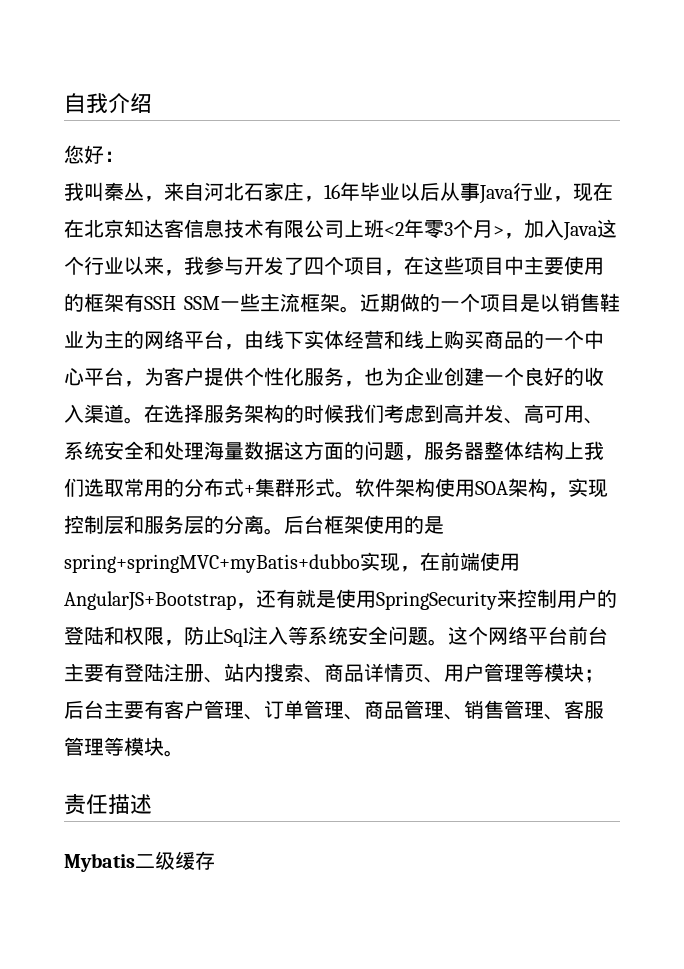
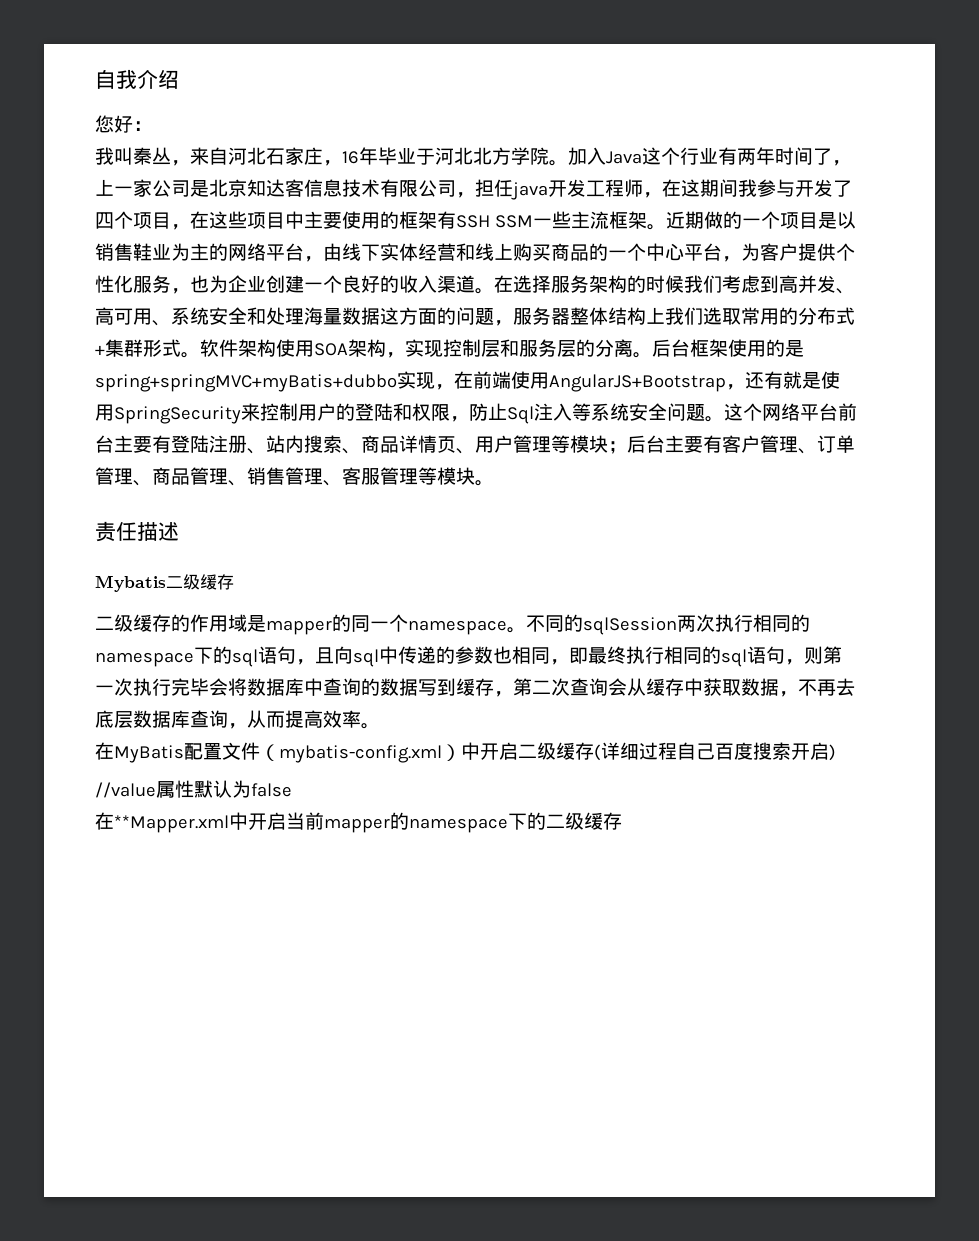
[400,182,613,204] [64,219,84,238] 以后从事Java行业，现在在 -> [416,147,851,166] [95,179,209,197] 于河北北方学院。加入Java这个行业有两年时间了，上一家公司是
[344,219,617,241] [64,256,184,276] 上班<2年零3个月>，加入Java这个行业以来， -> [456,179,738,200] ，担任java开发工程师，在这期间
(215, 860) none -> [95,614,810,635] [95,646,842,667] [95,678,855,697] [95,710,380,729] [95,742,836,763] [95,780,292,798] [95,812,622,833] // 二级缓存的作用域是mapper的同一个namespace。不同的sqlSession两次执行相同的namespace下的sql语句，且向sql中传递的参数也相同，即最终执行相同的sql语句，则第一次执行完毕会将数据库中查询的数据写到缓存，第二次查询会从缓存中获取数据，不再去底层数据库查询，从而提高效率。 // 在MyBatis配置文件（mybatis-config.xml）中开启二级缓存(详细过程自己百度搜索开启) // //value属性默认为false // 在**Mapper.xml中开启当前mapper的namespace下的二级缓存

